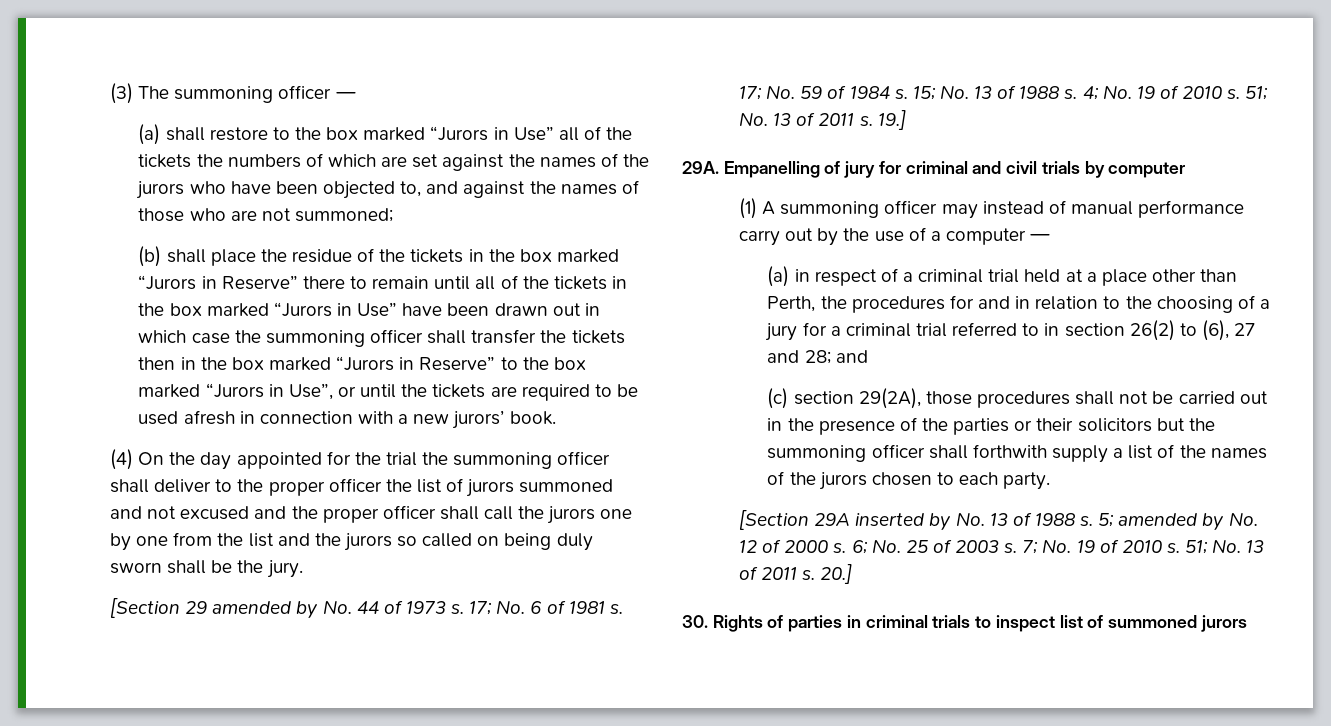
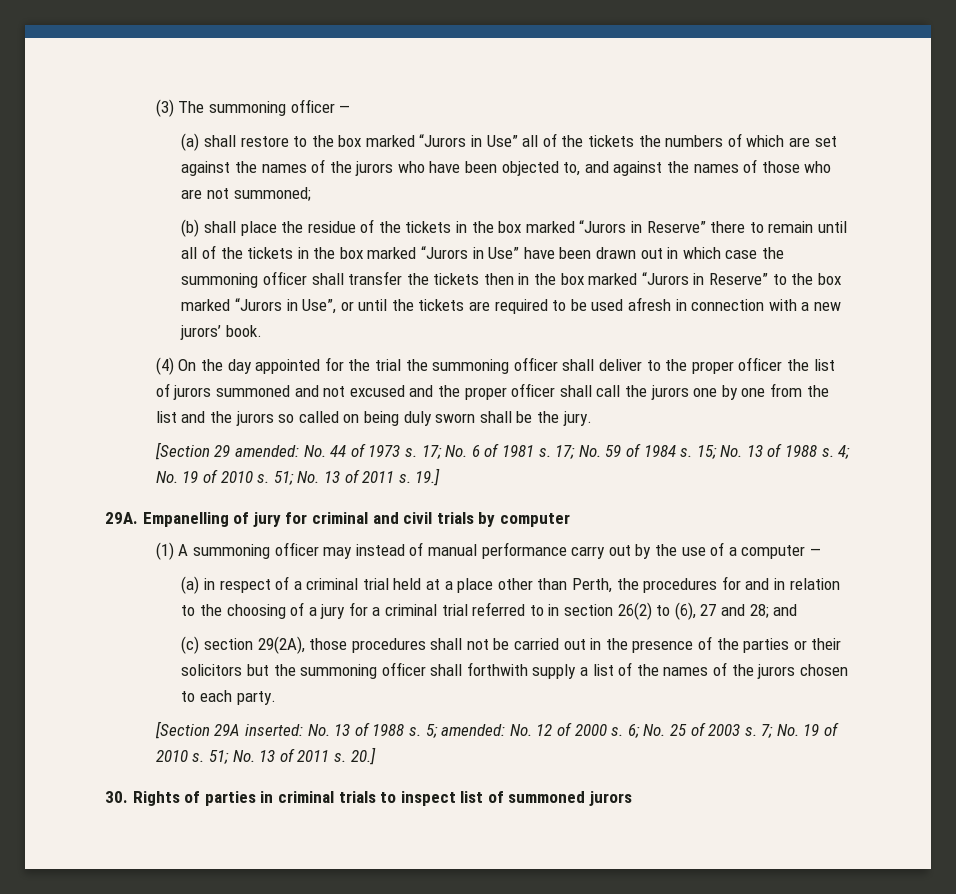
[212,601,319,619] amended by -> [235,445,300,457] amended:
[855,513,952,531] inserted by -> [245,724,304,736] inserted:
[1118,513,1225,531] amended by -> [441,724,506,736] amended:

